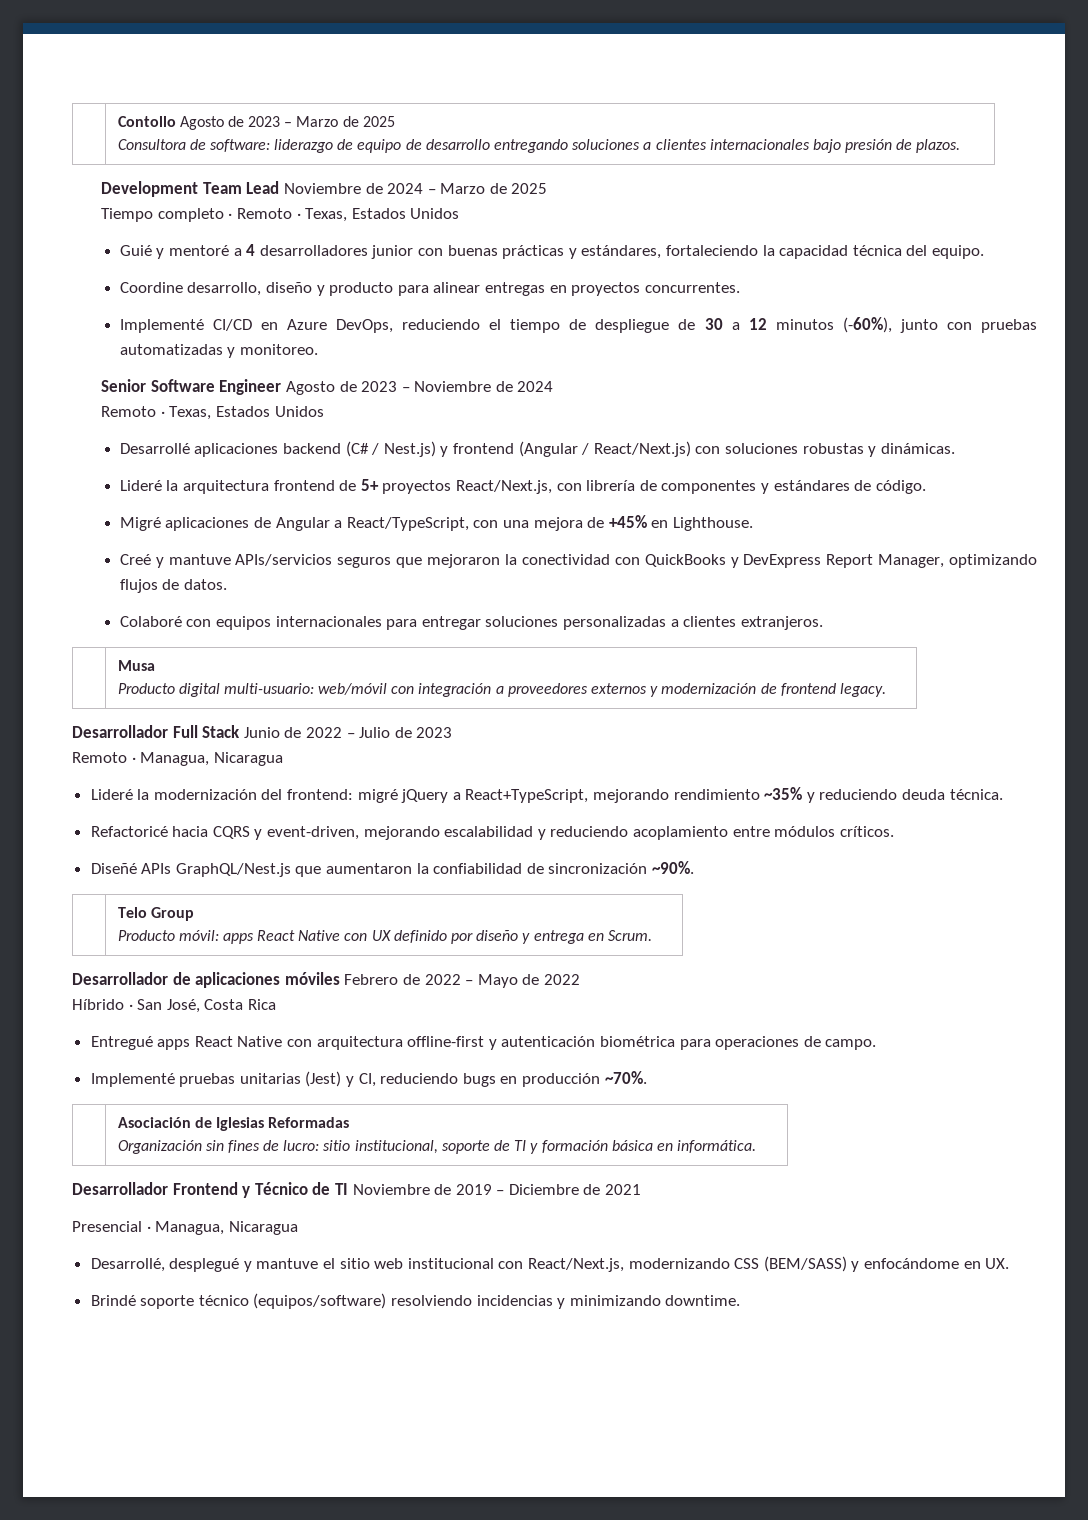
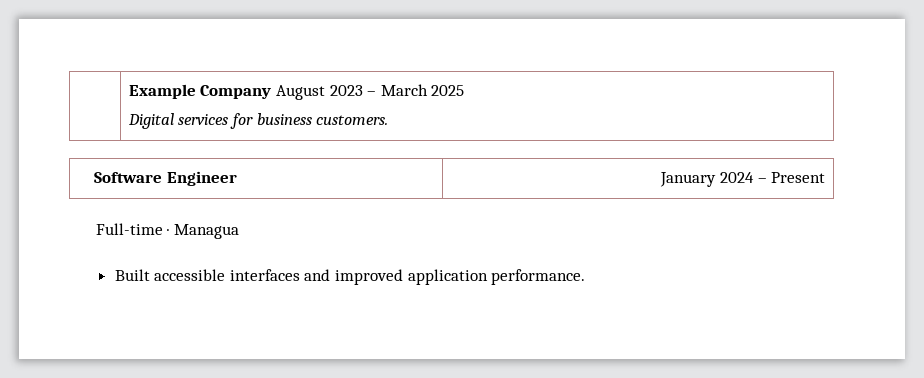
[117,116,395,130] [117,139,961,153] [101,181,548,197] [101,208,460,222] [119,244,984,259] [119,282,740,296] [119,317,1037,333] [119,344,319,358] [101,379,554,395] [101,406,324,420] [119,441,955,457] [119,479,926,494] [119,515,753,531] [119,554,1037,568] [119,579,228,593] [119,616,823,630] [117,660,155,671] [117,683,886,697] [72,725,453,738] [72,752,283,766] [90,787,1003,803] [90,826,894,840] [90,861,695,877] [117,907,194,921] [117,930,652,944] [72,972,580,988] [72,999,276,1013] [90,1036,877,1050] [90,1071,647,1087] [117,1117,350,1131] [117,1140,757,1154] [72,1182,642,1198] [72,1221,298,1235] [90,1256,1010,1272] [90,1293,741,1309] | Contollo Agosto de 2023 – Marzo de 2025 // Consultora de software: liderazgo de equipo de desarrollo entregando soluciones a clientes internacionales bajo presión de plazos. // Development Team Lead Noviembre de 2024 – Marzo de 2025 // Tiempo completo · Remoto · Texas, Estados Unidos // Guié y mentoré a 4 desarrolladores junior con buenas prácticas y estándares, fortaleciendo la capacidad técnica del equipo. // Coordine desarrollo, diseño y producto para alinear entregas en proyectos concurrentes. // Implementé CI/CD en Azure DevOps, reduciendo el tiempo de despliegue de 30 a 12 minutos (-60%), junto con pruebas automatizadas y monitoreo. // Senior Software Engineer Agosto de 2023 – Noviembre de 2024 // Remoto · Texas, Estados Unidos // Desarrollé aplicaciones backend (C# / Nest.js) y frontend (Angular / React/Next.js) con soluciones robustas y dinámicas. // Lideré la arquitectura frontend de 5+ proyectos React/Next.js, con librería de componentes y estándares de código. // Migré aplicaciones de Angular a React/TypeScript, con una mejora de +45% en Lighthouse. // Creé y mantuve APIs/servicios seguros que mejoraron la conectividad con QuickBooks y DevExpress Report Manager, optimizando flujos de datos. // Colaboré con equipos internacionales para entregar soluciones personalizadas a clientes extranjeros. // | Musa // Producto digital multi-usuario: web/móvil con integración a proveedores externos y modernización de frontend legacy. // Desarrollador Full Stack Junio de 2022 – Julio de 2023 // Remoto · Managua, Nicaragua // Lideré la modernización del frontend: migré jQuery a React+TypeScript, mejorando rendimiento ~35% y reduciendo deuda técnica. // Refactoricé hacia CQRS y event-driven, mejorando escalabilidad y reduciendo acoplamiento entre módulos críticos. // Diseñé APIs GraphQL/Nest.js que aumentaron la confiabilidad de sincronización ~90%. // | Telo Group // Producto móvil: apps React Native con UX definido por diseño y entrega en Scrum. // Desarrollador de aplicaciones móviles Febrero de 2022 – Mayo de 2022 // Híbrido · San José, Costa Rica // Entregué apps React Native con arquitectura offline-first y autenticación biométrica para operaciones de campo. // Implementé pruebas unitarias (Jest) y CI, reduciendo bugs en producción ~70%. // | Asociación de Iglesias Reformadas // Organización sin fines de lucro: sitio institucional, soporte de TI y formación básica en informática. // Desarrollador Frontend y Técnico de TI Noviembre de 2019 – Diciembre de 2021 // Presencial · Managua, Nicaragua // Desarrollé, desplegué y mantuve el sitio web institucional con React/Next.js, modernizando CSS (BEM/SASS) y enfocándome en UX. // Brindé soporte técnico (equipos/software) resolviendo incidencias y minimizando downtime. -> [128,84,465,100] [127,113,389,129] [93,171,237,186] [660,172,826,187] [95,223,240,239] [114,269,586,285] | Example Company August 2023 – March 2025 // Digital services for business customers. // Software Engineer | January 2024 – Present // Full-time · Managua // Built accessible interfaces and improved application performance.

